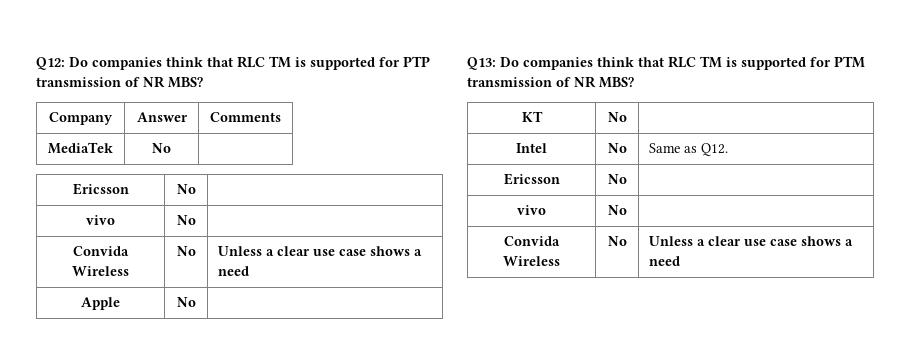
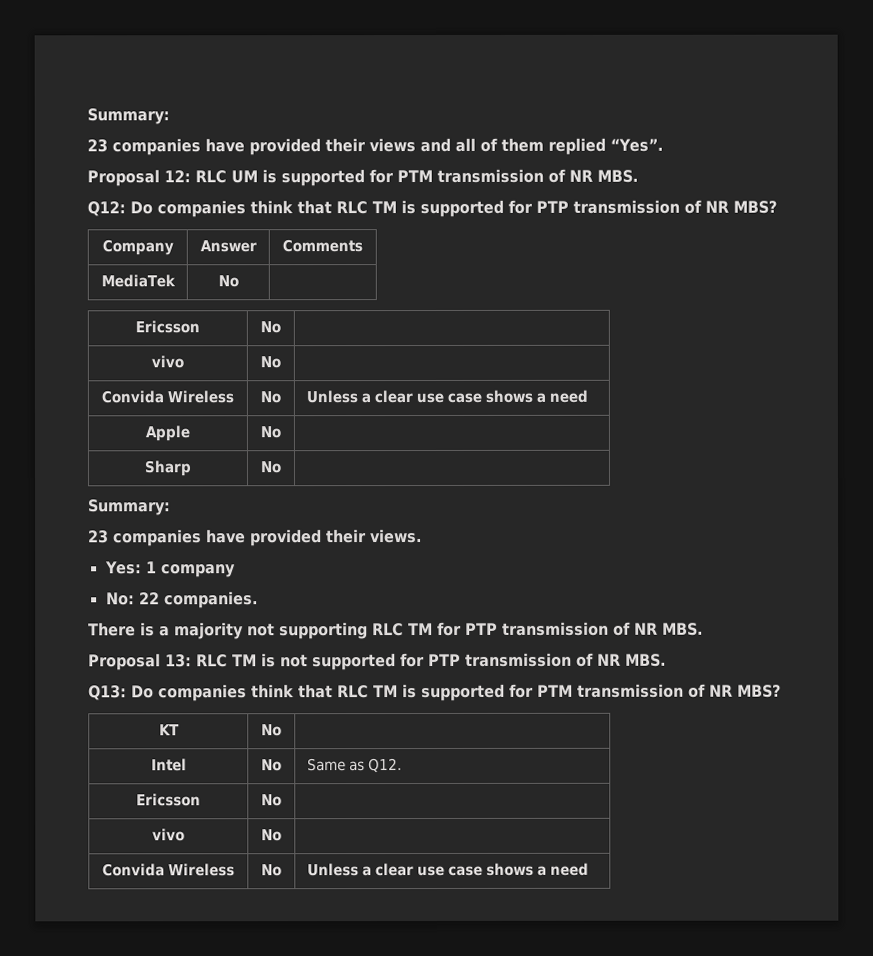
(36, 63) none -> [87,108,170,125] [87,137,663,156] [87,168,638,187] Summary: // 23 companies have provided their views and all of them replied “Yes”. // Proposal 12: RLC UM is supported for PTM transmission of NR MBS. //
(196, 302) none -> [144,460,191,477] [260,461,281,474] [88,499,171,516] [88,529,422,547] [104,561,236,578] [105,591,258,609] [88,621,703,640] [88,652,666,671] // Sharp | No | // Summary: // 23 companies have provided their views. // Yes: 1 company // No: 22 companies. // There is a majority not supporting RLC TM for PTP transmission of NR MBS. // Proposal 13: RLC TM is not supported for PTP transmission of NR MBS.

